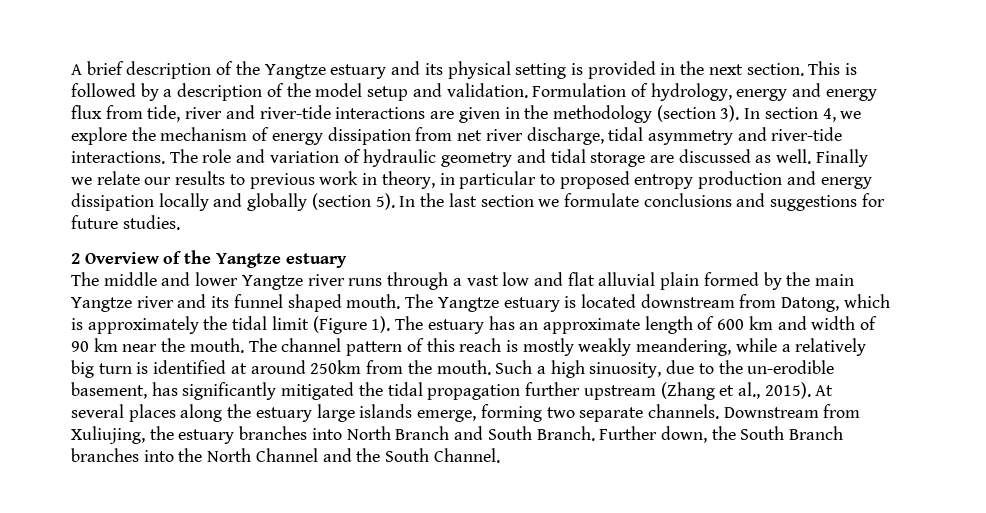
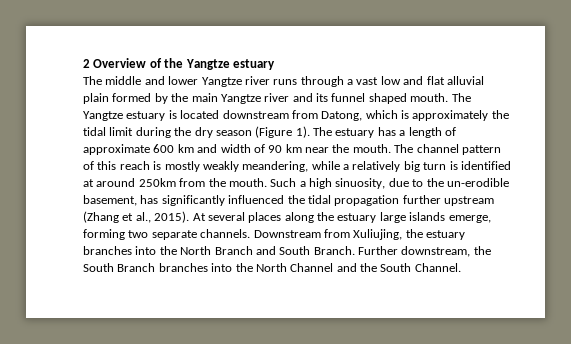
[71,61,858,79] [71,83,877,101] [71,105,862,123] [71,127,843,145] [71,149,868,167] [71,171,872,189] [71,193,885,211] [71,215,180,230] A brief description of the Yangtze estuary and its physical setting is provided in the next section. This is followed by a description of the model setup and validation. Formulation of hydrology, energy and energy flux from tide, river and river-tide interactions are given in the methodology (section 3). In section 4, we explore the mechanism of energy dissipation from net river discharge, tidal asymmetry and river-tide interactions. The role and variation of hydraulic geometry and tidal storage are discussed as well. Finally we relate our results to previous work in theory, in particular to proposed entropy production and energy dissipation locally and globally (section 5). In the last section we formulate conclusions and suggestions for future studies. // -> (83, 63) none
(309, 323) none -> [135,127,252,138] during the dry season
[519,318,640,334] an approximate -> [399,130,406,136] a
(715, 323) none -> [83,144,150,155] approximate
[281,382,355,400] mitigated -> [228,195,285,204] influenced
(342, 434) none -> [159,246,177,255] the
[660,426,707,443] down, -> [401,246,471,257] downstream,

